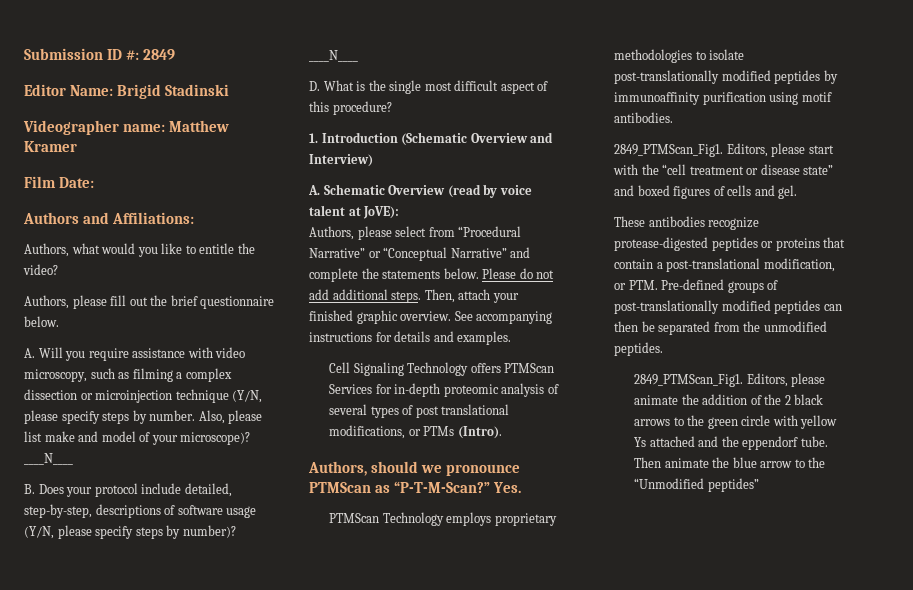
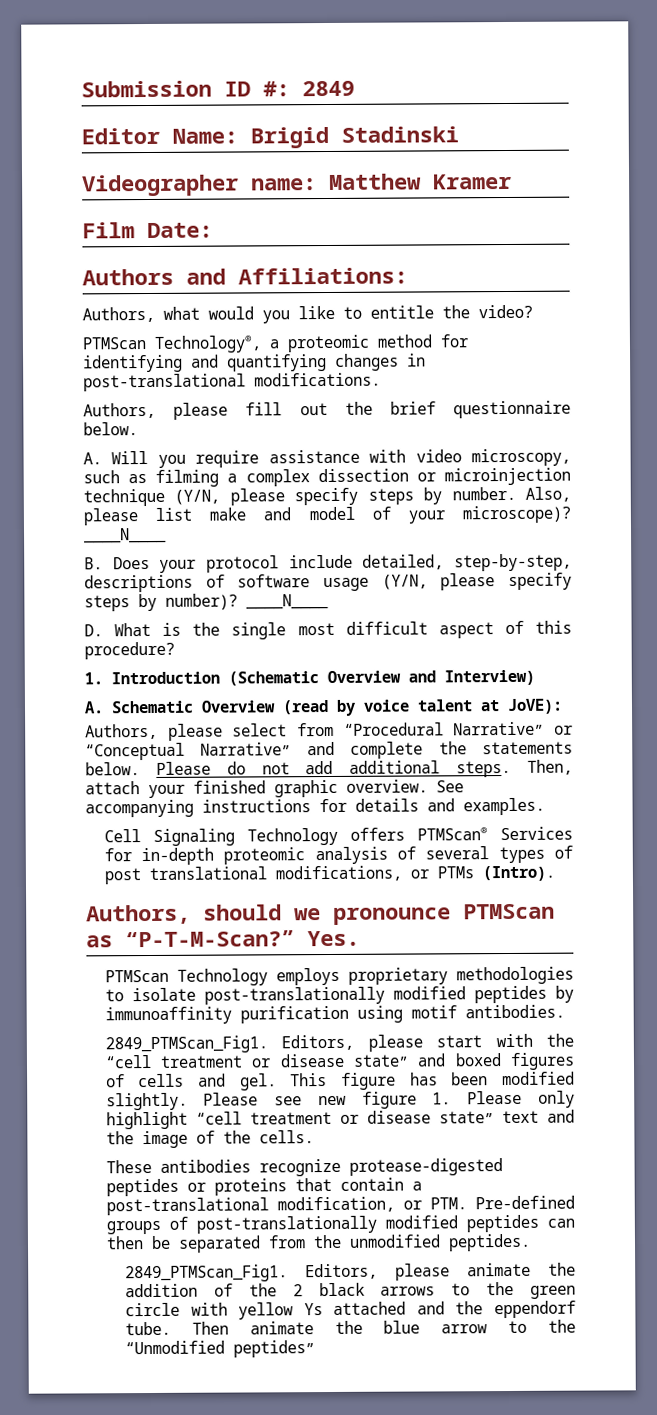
(58, 269) none -> [82,334,468,353] [83,353,426,373] [83,372,381,392] // PTMScan Technology®, a proteomic method for identifying and quantifying changes in post-translational modifications.
[504,363,555,373] PTMScan -> [416,827,488,841] PTMScan®
(798, 192) none -> [290,1071,575,1090] [105,1090,575,1111] [105,1109,575,1130] [105,1130,314,1149] This figure has been modified slightly. Please see new figure 1. Please only highlight “cell treatment or disease state” text and the image of the cells.

